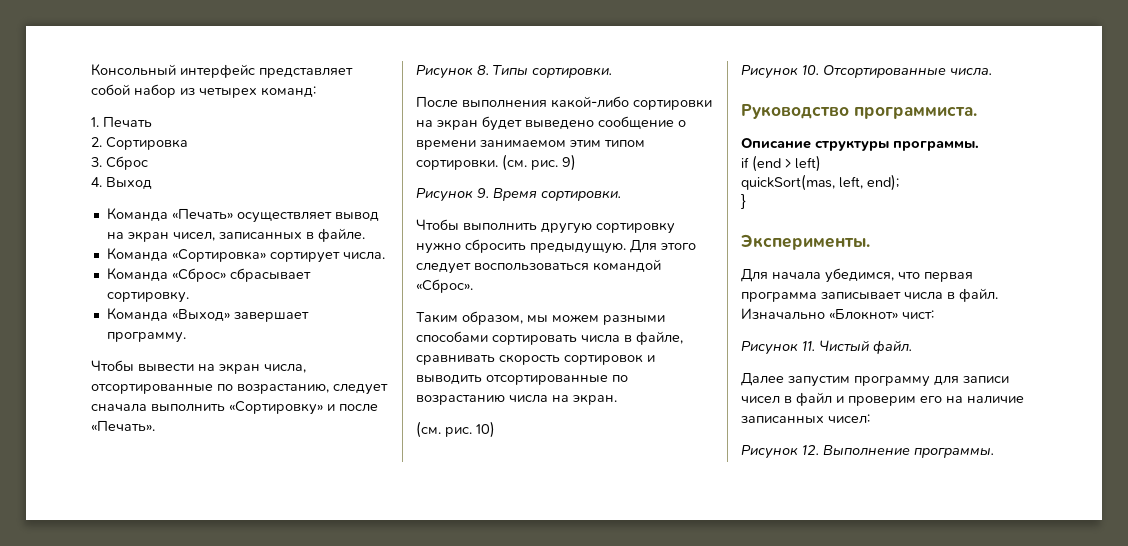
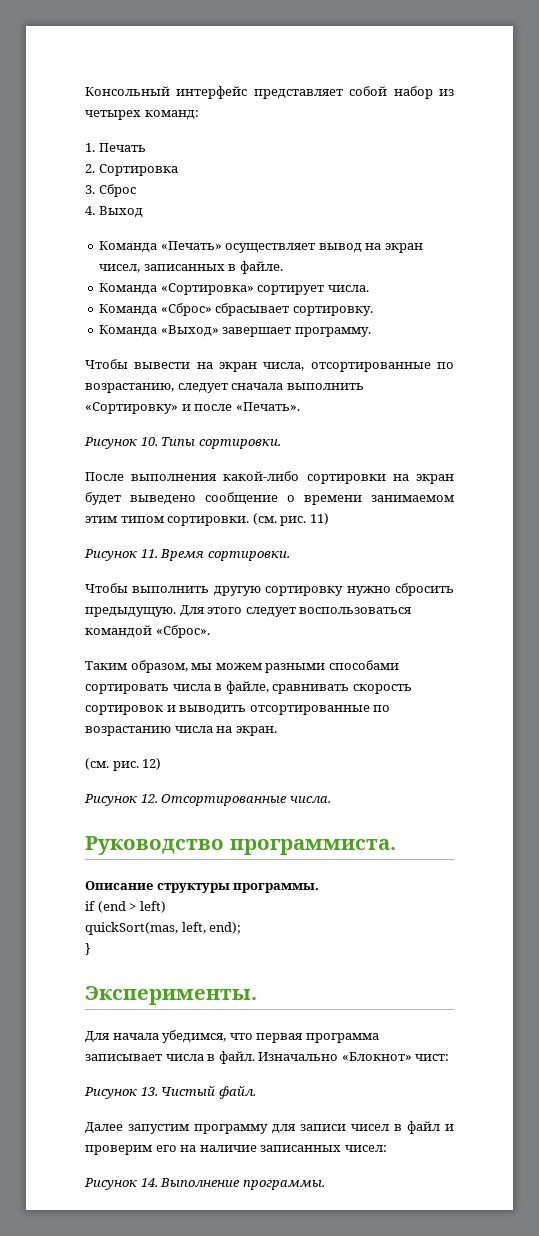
[477,65,489,75] 8. -> [140,437,158,446] 10.
[562,154,576,171] [416,188,489,202] 9) // Рисунок 9. -> [309,513,329,525] [84,549,158,561] 11) // Рисунок 11.
[476,421,495,438] [741,65,819,79] 10) // Рисунок 10. -> [142,758,162,770] [84,794,158,806] 12) // Рисунок 12.
[802,341,815,351] 11. -> [140,1087,158,1096] 13.
[802,445,819,455] 12. -> [140,1178,158,1187] 14.

